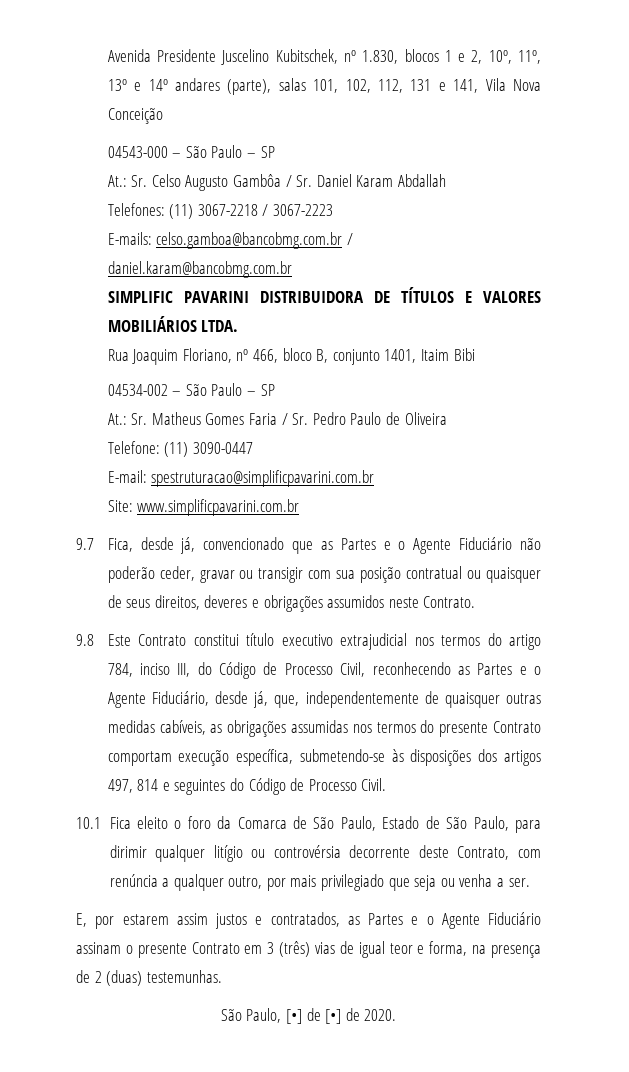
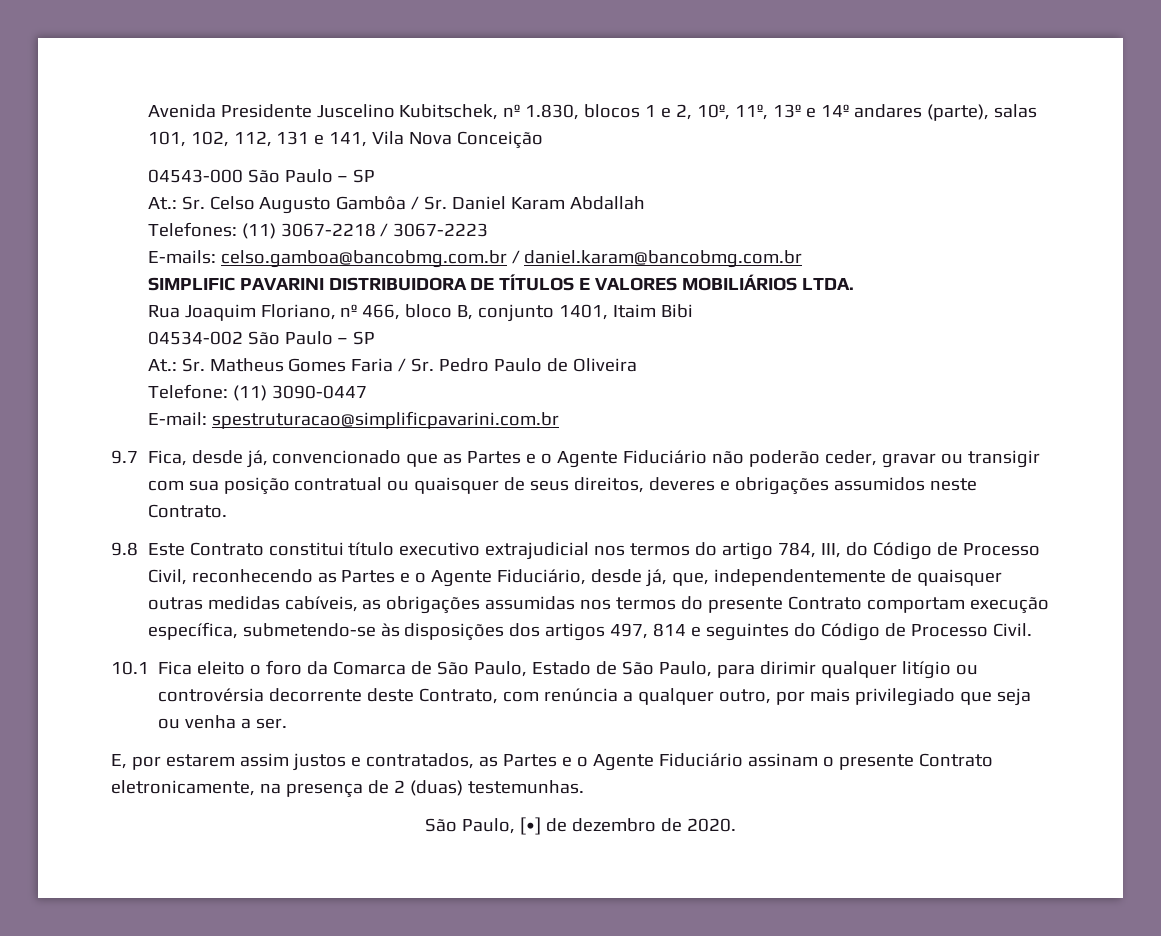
[172,153,182,158] – -> (243, 176) none
[172,391,182,396] – -> (243, 338) none
[107,499,300,516] // Site: www.simplificpavarini.com.br -> (559, 420) none
[140,663,171,675] inciso -> (817, 550) none
[244,941,468,958] em 3 (três) vias de igual teor e forma, -> [111,780,255,796] eletronicamente,
[325,1009,342,1024] [•] -> [571,818,656,832] dezembro

